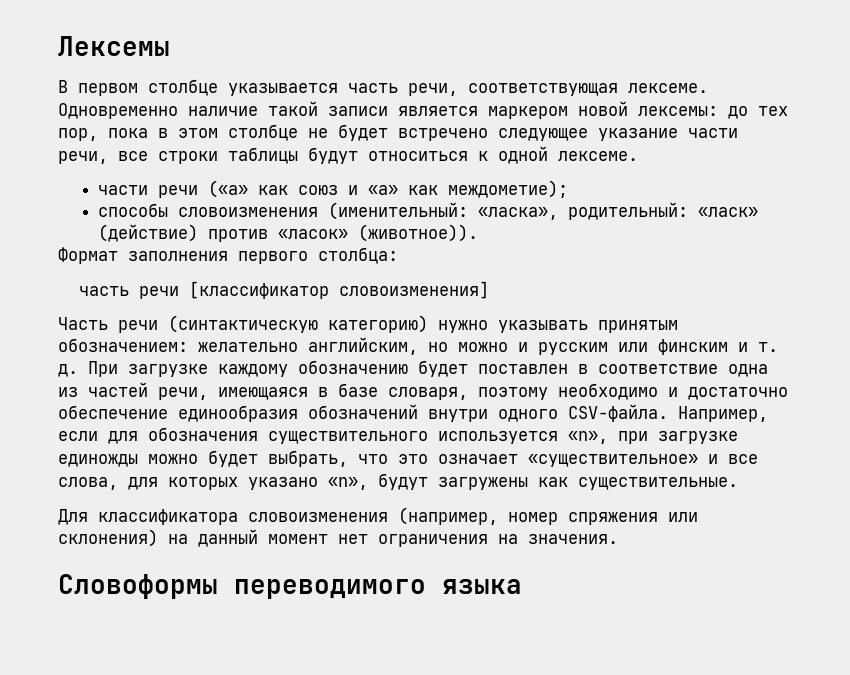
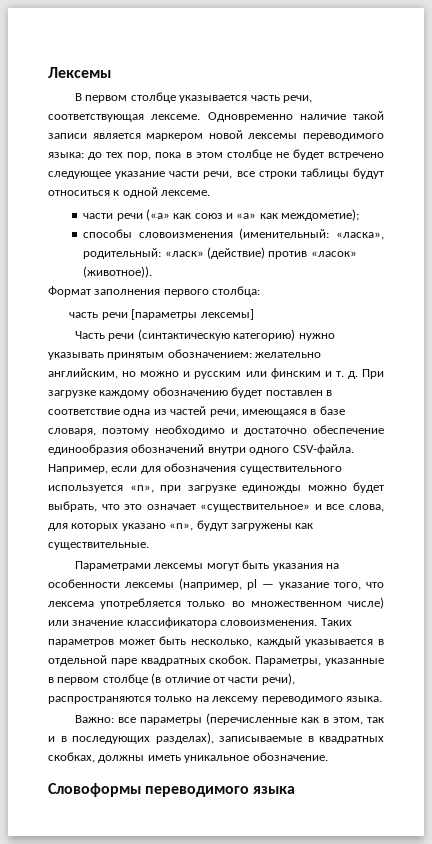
[638,106,718,116] лексемы: -> [248,133,384,141] [48,152,84,158] лексемы переводимого языка:
[189,281,490,299] [классификатор словоизменения] -> [131,309,254,320] [параметры лексемы]
[58,507,698,525] [58,529,618,547] Для классификатора словоизменения (например, номер спряжения или склонения) на данный момент нет ограничения на значения. -> [75,560,339,571] [48,578,384,590] [48,597,384,609] [48,617,352,628] [48,636,384,647] [48,655,385,666] [48,673,295,685] [48,696,382,704] [75,713,385,725] [48,732,384,744] [48,752,328,763] Параметрами лексемы могут быть указания на особенности лексемы (например, pl — указание того, что лексема употребляется только во множественном числе) или значение классификатора словоизменения. Таких параметров может быть несколько, каждый указывается в отдельной паре квадратных скобок. Параметры, указанные в первом столбце (в отличие от части речи), распространяются только на лексему переводимого языка. // Важно: все параметры (перечисленные как в этом, так и в последующих разделах), записываемые в квадратных скобках, должны иметь уникальное обозначение.

